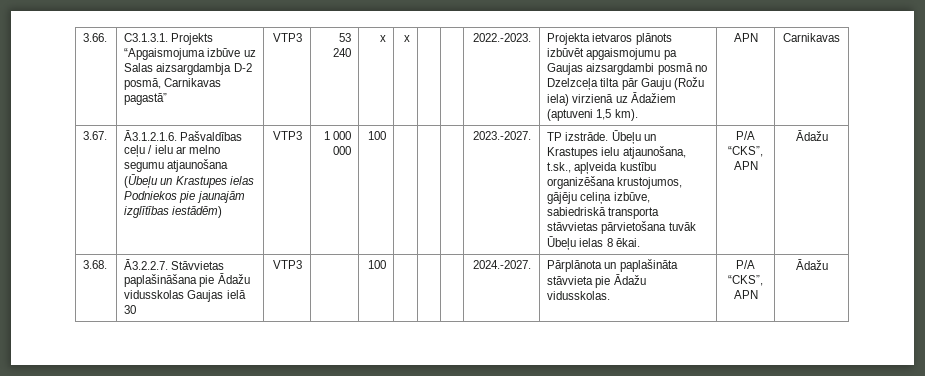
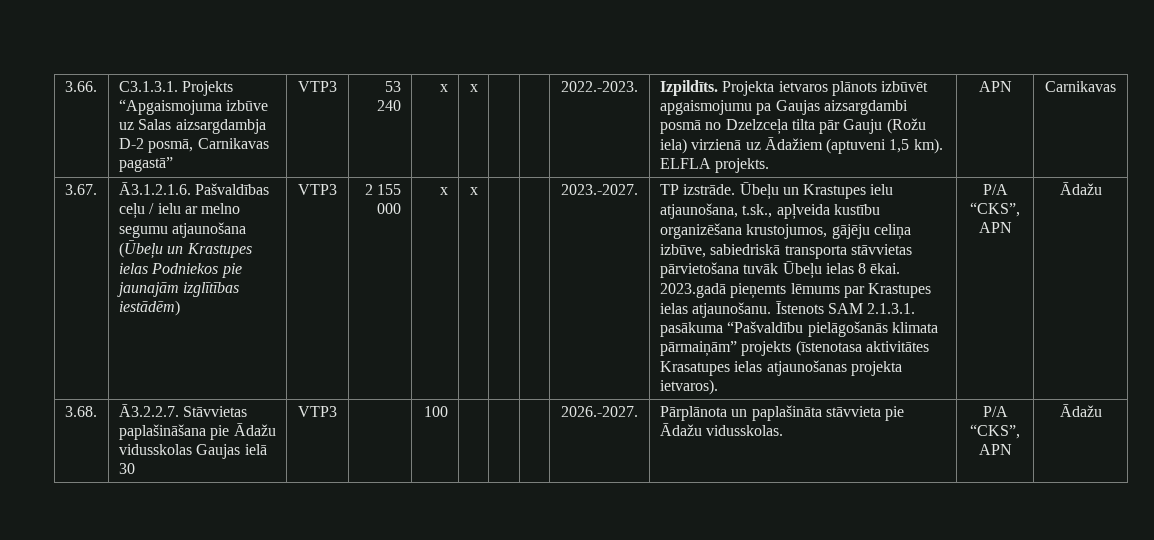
(531, 37) none -> [659,80,718,96] Izpildīts.
(638, 115) none -> [659,158,770,173] ELFLA projekts.
[323,131,351,140] 1 000 -> [364,184,402,195] 2 155
[367,131,386,140] 100 | -> [440,187,449,195] [470,187,479,195] x | x
(640, 242) none -> [659,283,932,299] [659,301,916,318] [659,321,938,337] [659,340,929,357] [659,360,902,376] [659,379,718,395] 2023.gadā pieņemts lēmums par Krastupes ielas atjaunošanu. Īstenots SAM 2.1.3.1. pasākuma “Pašvaldību pielāgošanās klimata pārmaiņām” projekts (īstenotasa aktivitātes Krasatupes ielas atjaunošanas projekta ietvaros).
[472,260,531,269] 2024.-2027. -> [561,406,638,417] 2026.-2027.

